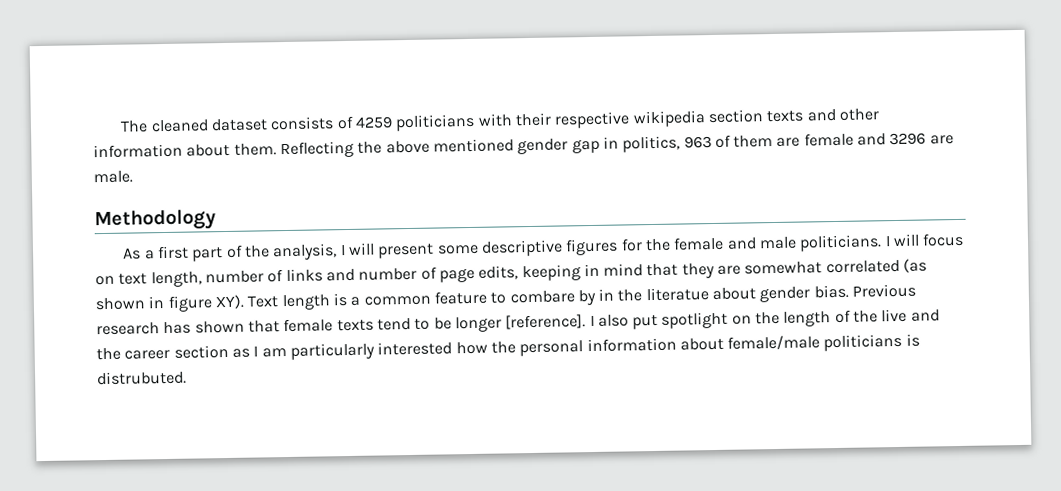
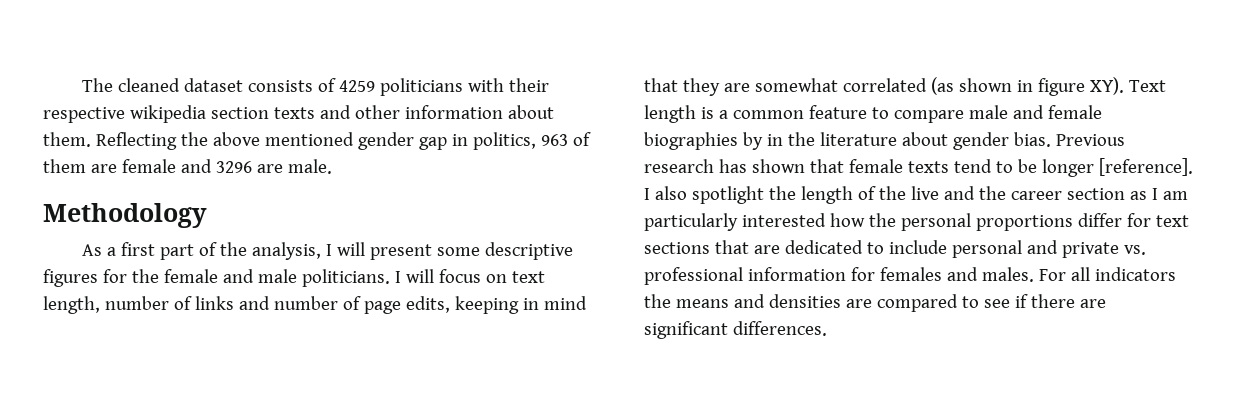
[509,290,575,304] combare -> [893,105,1102,123] [644,132,738,150] compare male and female biographies
[645,287,709,302] literatue -> [819,132,897,146] literature
[632,311,752,330] put spotlight on -> [691,186,764,204] spotlight
[586,333,920,353] [97,370,187,386] information about female/male politicians is distrubuted. -> [975,213,1189,231] [644,240,1146,258] [644,267,1176,285] [644,294,1106,312] [644,321,827,339] proportions differ for text sections that are dedicated to include personal and private vs. professional information for females and males. For all indicators the means and densities are compared to see if there are significant differences.

